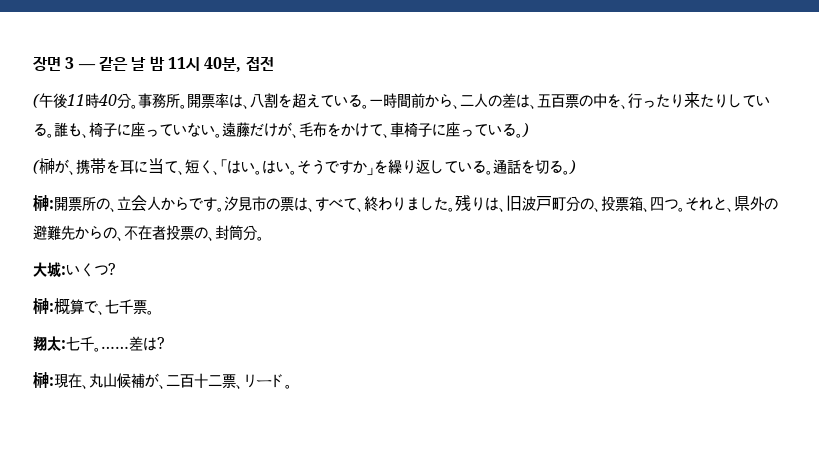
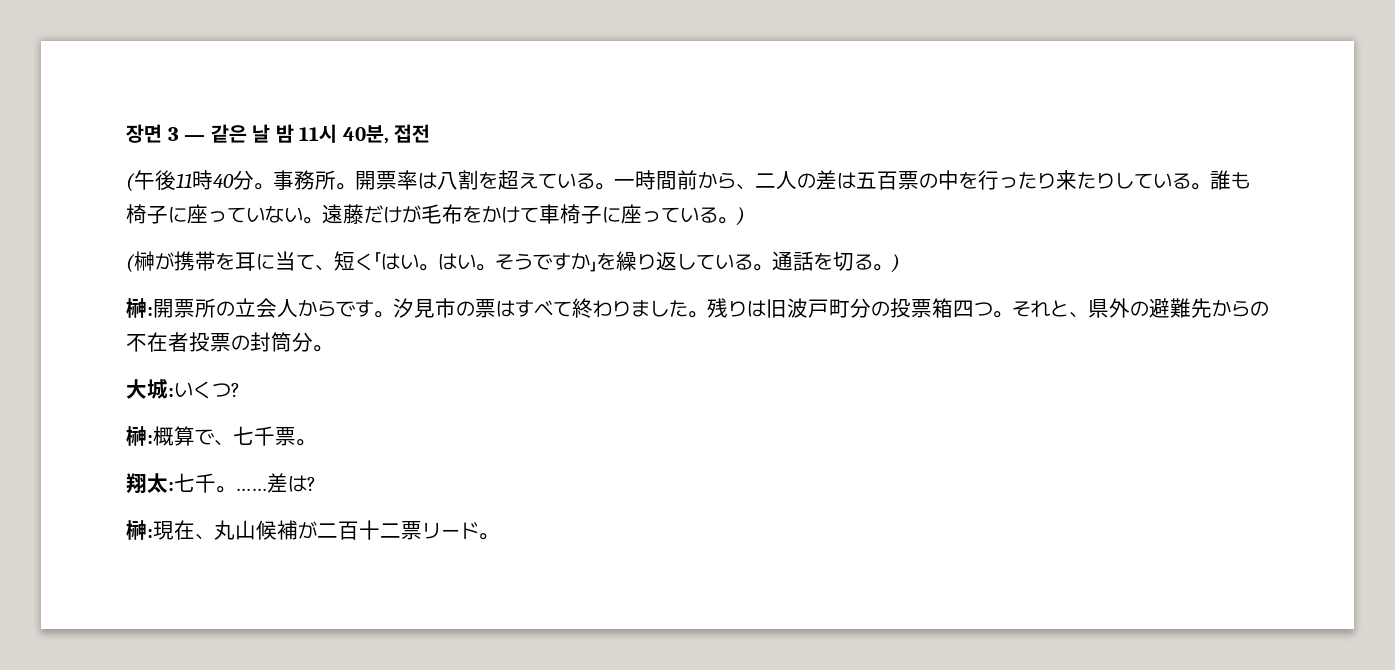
[243,104,250,109] 、 -> (437, 180) none
[530,104,537,109] 、 -> (856, 180) none
[621,104,628,109] 、 -> (978, 180) none
[82,133,89,138] 、 -> (1250, 180) none
[292,133,299,138] 、 -> (421, 214) none
[383,133,390,138] 、 -> (539, 215) none
[69,170,76,175] 、 -> (174, 261) none
[213,170,220,175] 、 -> (374, 262) none
[110,207,117,212] 、 -> (235, 309) none
[308,197,364,212] 、すべて、 -> [515,299,572,317] すべて
[499,207,506,212] 、 -> (766, 308) none
[594,196,650,212] 、投票箱、 -> [890,298,953,318] 投票箱
[117,236,124,241] 、 -> (1269, 309) none
[208,236,215,241] 、 -> (250, 343) none
[159,384,166,389] 、 -> (317, 530) none
[236,384,243,389] 、 -> (422, 530) none

